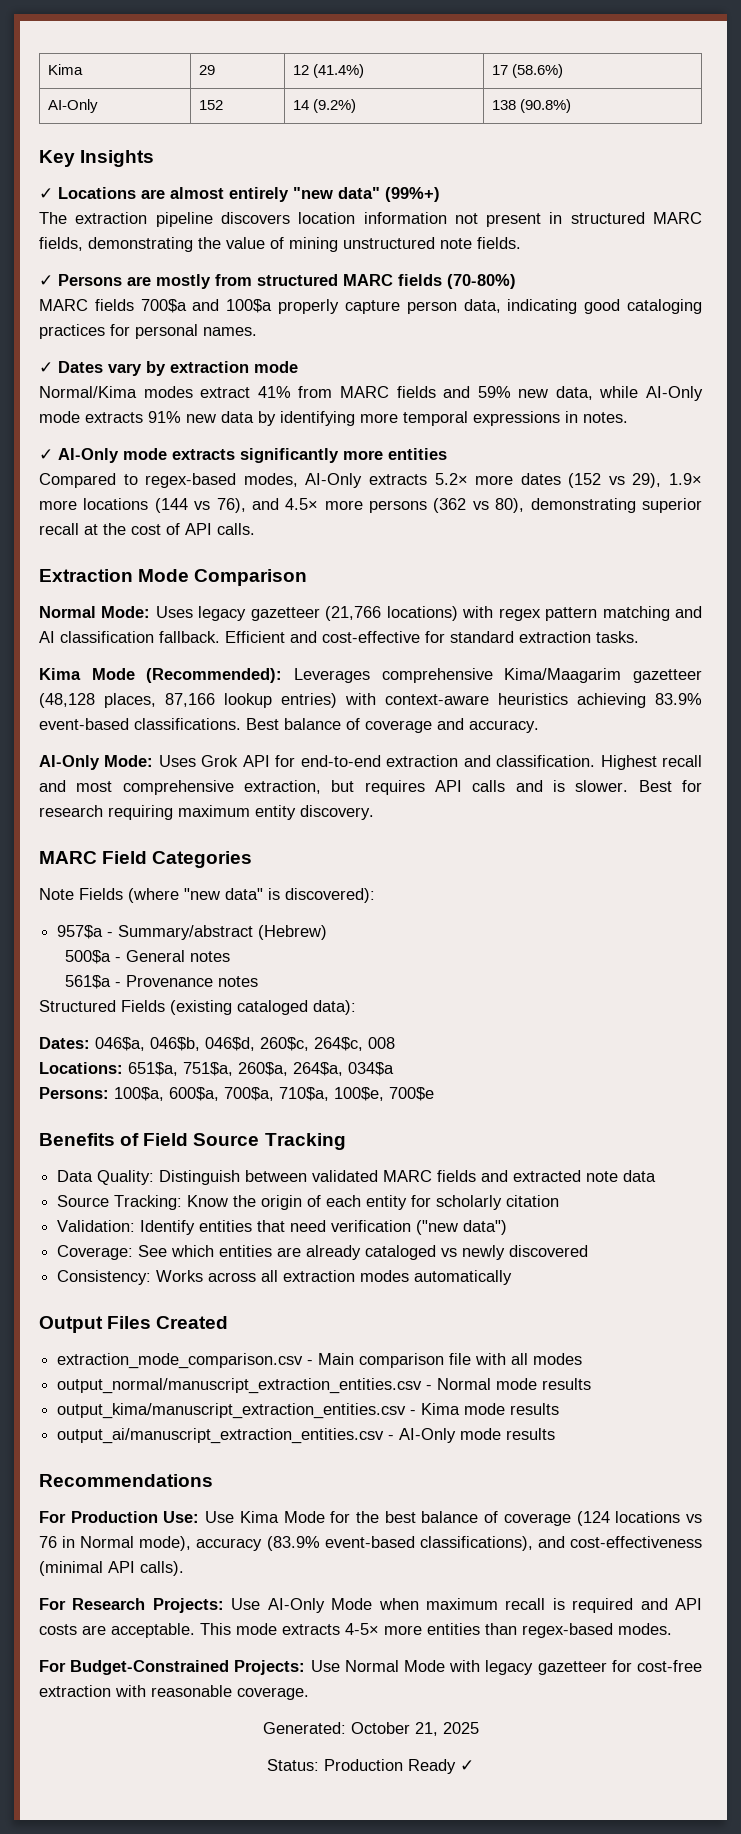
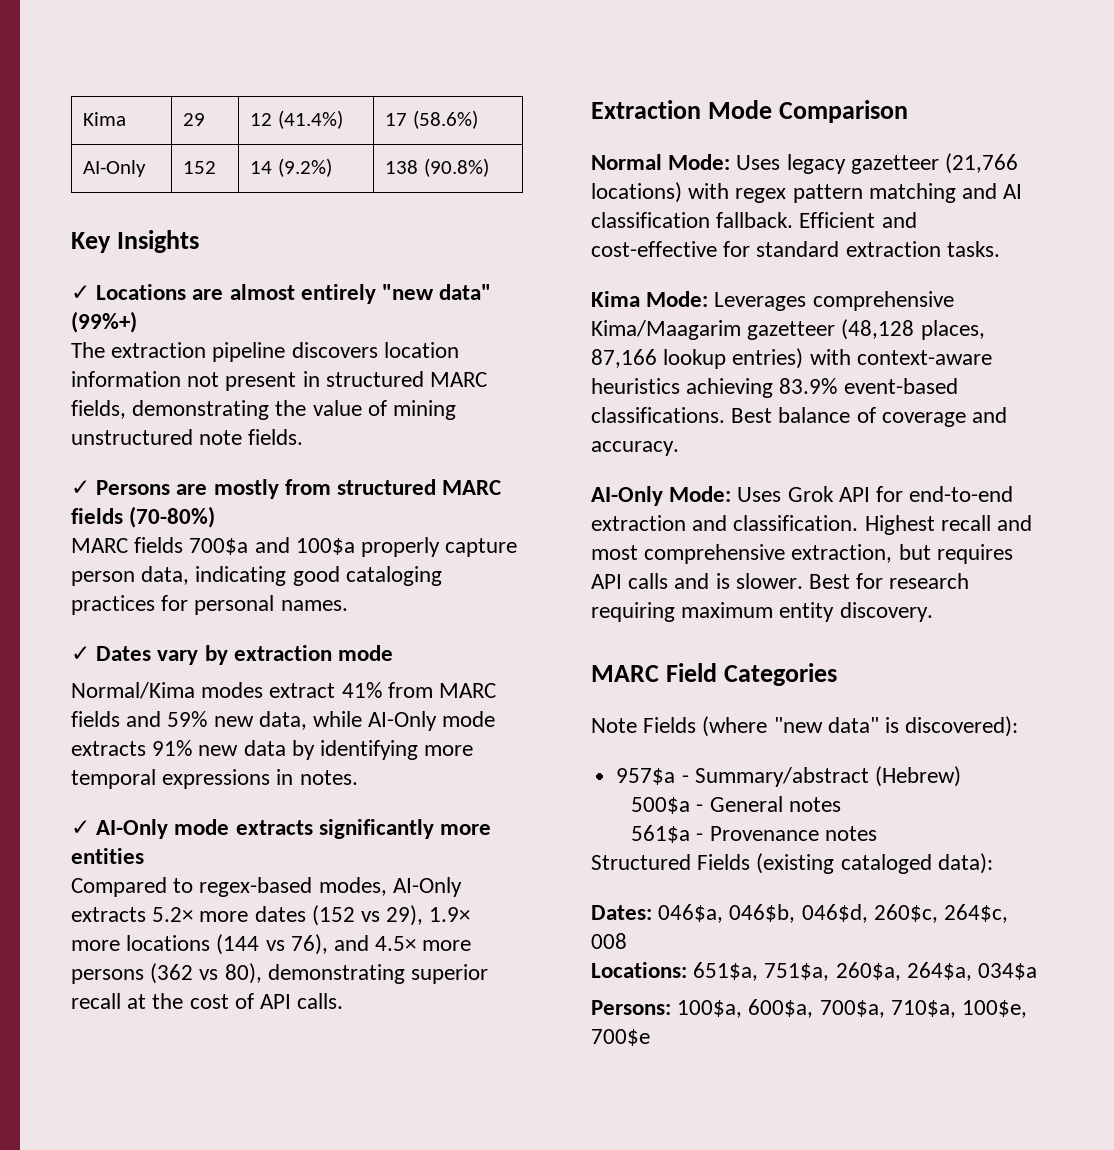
[91,668,283,683] Mode (Recommended): -> [646,291,709,307] Mode:
[39,1133,346,1150] [57,1170,657,1185] [57,1195,560,1210] [57,1220,508,1235] [57,1245,589,1260] [57,1270,513,1285] [39,1316,229,1333] [57,1353,583,1369] [57,1378,592,1394] [57,1403,560,1419] [57,1428,556,1444] [39,1474,213,1487] [39,1511,702,1526] [39,1536,702,1551] [39,1561,184,1576] [39,1598,702,1613] [39,1623,672,1638] [39,1660,702,1675] [39,1685,309,1700] [262,1722,479,1736] [267,1759,474,1774] // Benefits of Field Source Tracking // Data Quality: Distinguish between validated MARC fields and extracted note data // Source Tracking: Know the origin of each entity for scholarly citation // Validation: Identify entities that need verification ("new data") // Coverage: See which entities are already cataloged vs newly discovered // Consistency: Works across all extraction modes automatically // Output Files Created // extraction_mode_comparison.csv - Main comparison file with all modes // output_normal/manuscript_extraction_entities.csv - Normal mode results // output_kima/manuscript_extraction_entities.csv - Kima mode results // output_ai/manuscript_extraction_entities.csv - AI-Only mode results // Recommendations // For Production Use: Use Kima Mode for the best balance of coverage (124 locations vs 76 in Normal mode), accuracy (83.9% event-based classifications), and cost-effectiveness (minimal API calls). // For Research Projects: Use AI-Only Mode when maximum recall is required and API costs are acceptable. This mode extracts 4-5× more entities than regex-based modes. // For Budget-Constrained Projects: Use Normal Mode with legacy gazetteer for cost-free extraction with reasonable coverage. // Generated: October 21, 2025 // Status: Production Ready ✓ -> (650, 1037) none

